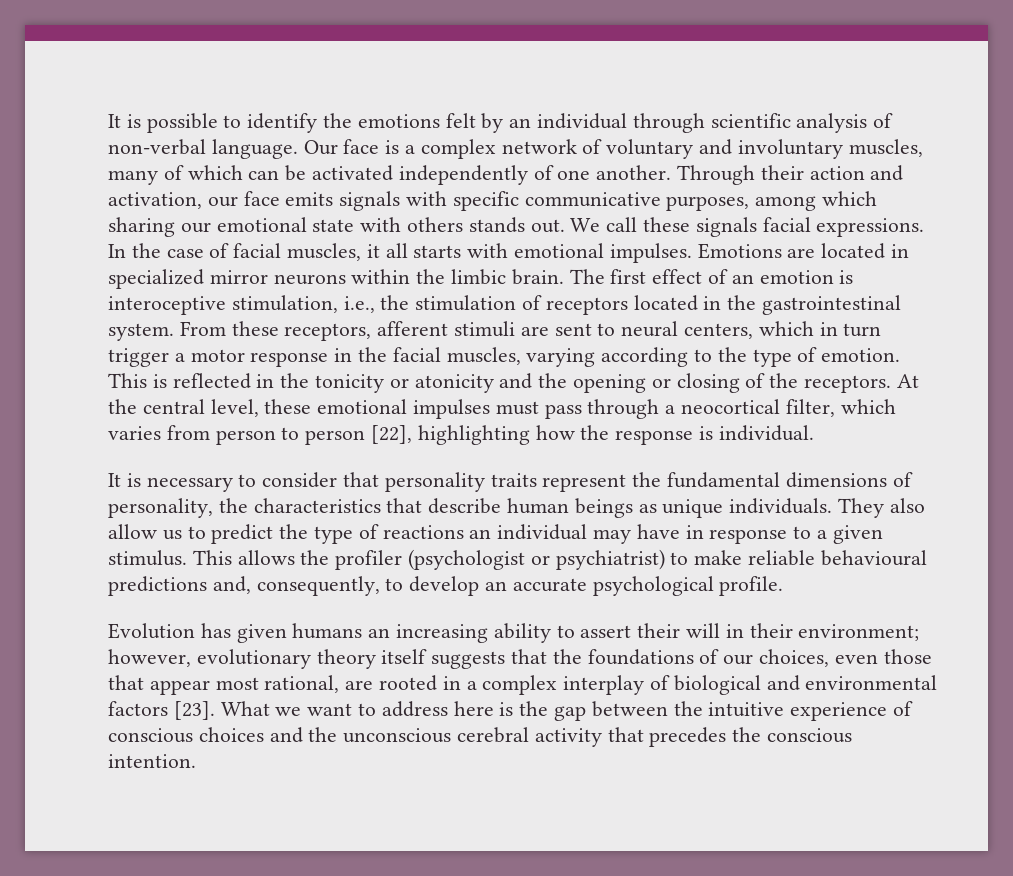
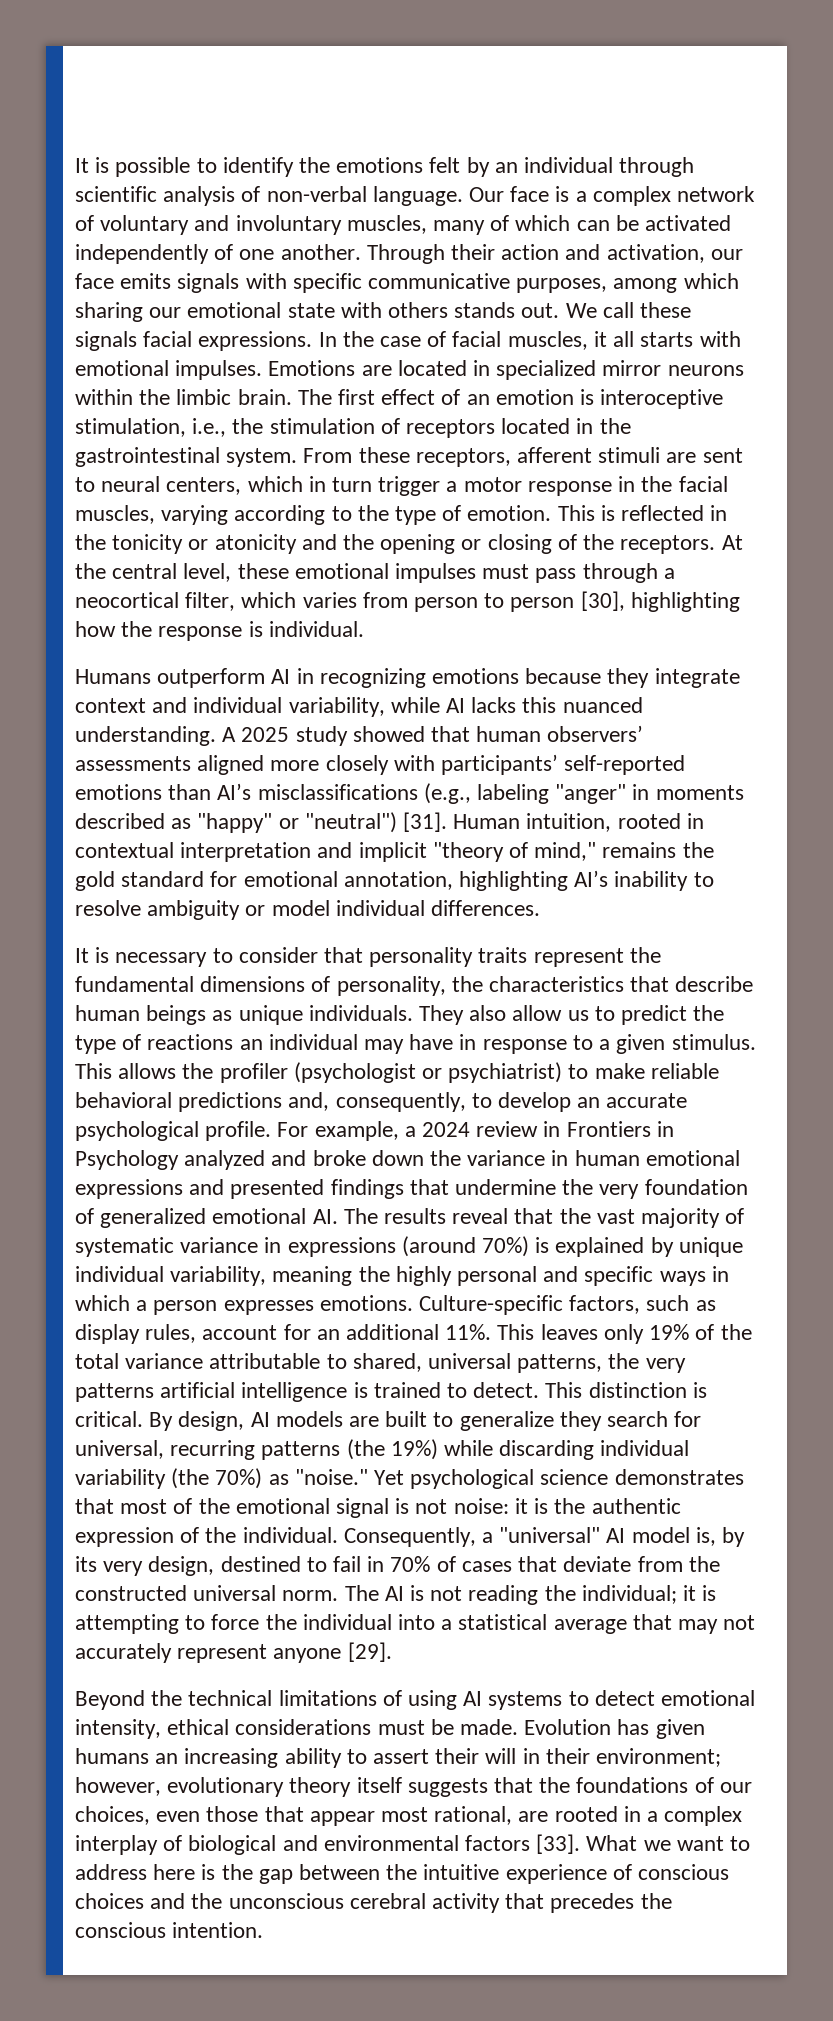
[371,425,413,444] [22], -> [580,591,625,611] [30],
(814, 433) none -> [75,668,740,688] [75,697,643,717] [75,725,644,746] [75,754,686,775] [75,783,744,804] [75,812,704,833] [75,842,714,862] [75,870,714,891] [75,900,541,920] // Humans outperform AI in recognizing emotions because they integrate context and individual variability, while AI lacks this nuanced understanding. A 2025 study showed that human observers’ assessments aligned more closely with participants’ self-reported emotions than AI’s misclassifications (e.g., labeling "anger" in moments described as "happy" or "neutral") [31]. Human intuition, rooted in contextual interpretation and implicit "theory of mind," remains the gold standard for emotional annotation, highlighting AI’s inability to resolve ambiguity or model individual differences.
[820,550,927,566] behavioural -> [75,1092,172,1108] behavioral
(784, 586) // -> [277,1121,674,1141] [75,1150,740,1170] [75,1179,748,1199] [75,1208,745,1228] [75,1236,743,1257] [75,1266,729,1286] [75,1295,716,1315] [75,1324,752,1344] [75,1353,686,1373] [75,1382,707,1402] [75,1411,702,1431] [75,1439,690,1460] [75,1468,744,1489] [75,1498,681,1518] [75,1527,746,1547] [75,1556,720,1576] [75,1585,717,1605] [75,1614,756,1634] [75,1642,392,1663] [75,1690,756,1710] [75,1719,519,1739] For example, a 2024 review in Frontiers in Psychology analyzed and broke down the variance in human emotional expressions and presented findings that undermine the very foundation of generalized emotional AI. The results reveal that the vast majority of systematic variance in expressions (around 70%) is explained by unique individual variability, meaning the highly personal and specific ways in which a person expresses emotions. Culture-specific factors, such as display rules, account for an additional 11%. This leaves only 19% of the total variance attributable to shared, universal patterns, the very patterns artificial intelligence is trained to detect. This distinction is critical. By design, AI models are built to generalize they search for universal, recurring patterns (the 19%) while discarding individual variability (the 70%) as "noise." Yet psychological science demonstrates that most of the emotional signal is not noise: it is the authentic expression of the individual. Consequently, a "universal" AI model is, by its very design, destined to fail in 70% of cases that deviate from the constructed universal norm. The AI is not reading the individual; it is attempting to force the individual into a statistical average that may not accurately represent anyone [29]. // Beyond the technical limitations of using AI systems to detect emotional intensity, ethical considerations must be made.
[173,701,215,720] [23]. -> [536,1834,581,1854] [33].

